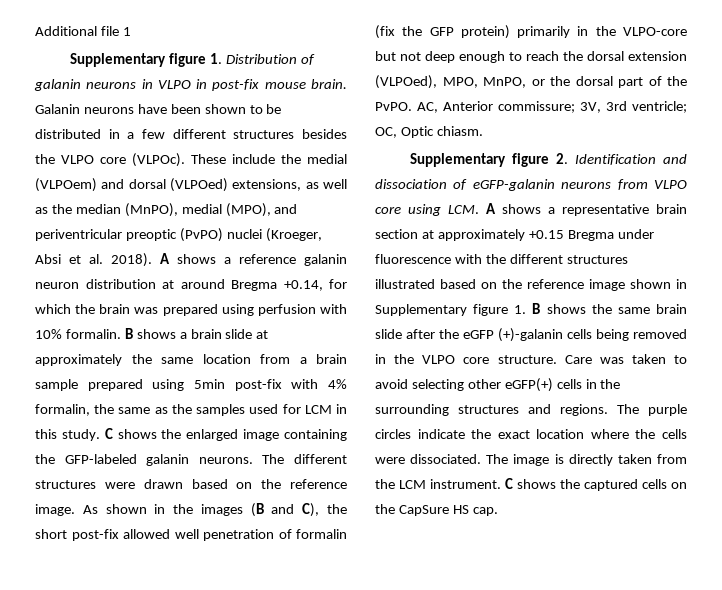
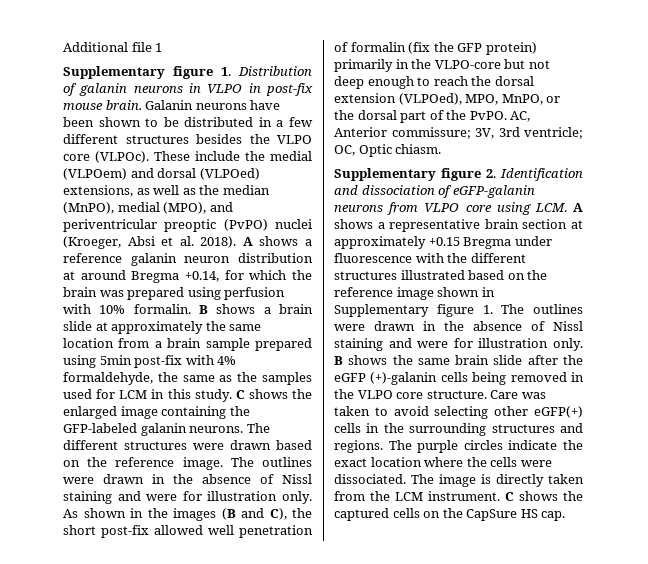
[35,404,90,416] formalin, -> [63,372,153,385] formaldehyde,
(75, 510) none -> [230,457,312,467] [63,474,312,484] [63,491,312,504] The outlines were drawn in the absence of Nissl staining and were for illustration only.
(527, 309) none -> [501,304,583,314] [334,321,583,331] [334,338,583,351] The outlines were drawn in the absence of Nissl staining and were for illustration only.

